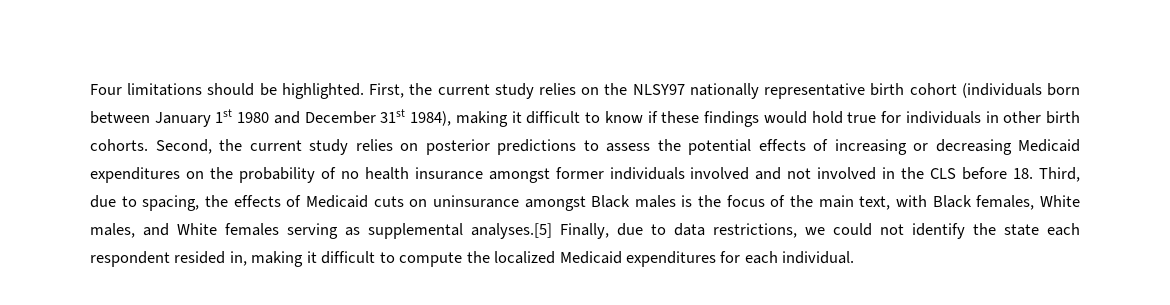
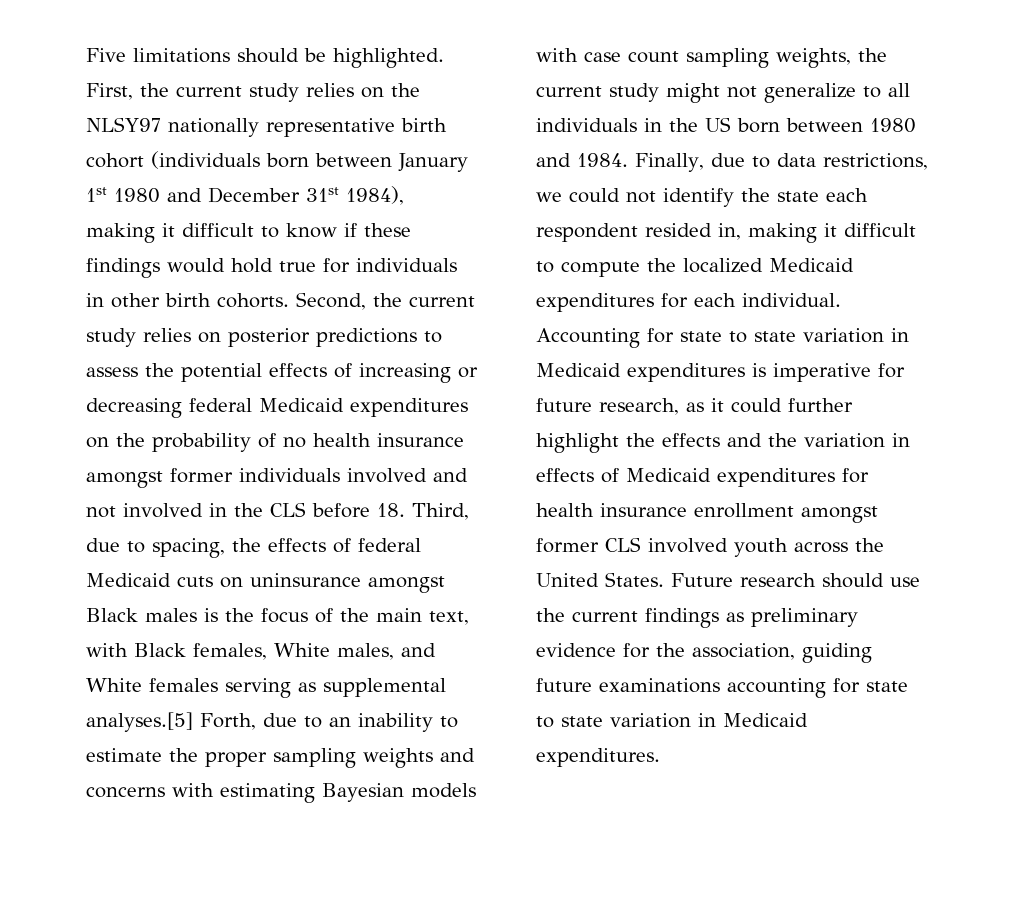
[90,84,122,95] Four -> [86,48,126,62] Five
(1012, 147) none -> [189,398,252,412] federal
(302, 201) none -> [358,538,421,552] federal
(552, 231) none -> [200,713,458,732] [86,748,475,768] [86,783,476,803] [536,48,887,68] [536,83,910,103] [536,117,916,133] [536,153,628,167] Forth, due to an inability to estimate the proper sampling weights and concerns with estimating Bayesian models with case count sampling weights, the current study might not generalize to all individuals in the US born between 1980 and 1984.
(855, 257) none -> [536,328,909,348] [536,363,905,382] [536,398,853,415] [536,433,910,453] [536,468,869,487] [536,503,878,523] [536,537,884,557] [536,572,920,588] [536,608,858,628] [536,643,872,663] [536,678,908,698] [536,713,808,728] [536,748,660,767] Accounting for state to state variation in Medicaid expenditures is imperative for future research, as it could further highlight the effects and the variation in effects of Medicaid expenditures for health insurance enrollment amongst former CLS involved youth across the United States. Future research should use the current findings as preliminary evidence for the association, guiding future examinations accounting for state to state variation in Medicaid expenditures.

